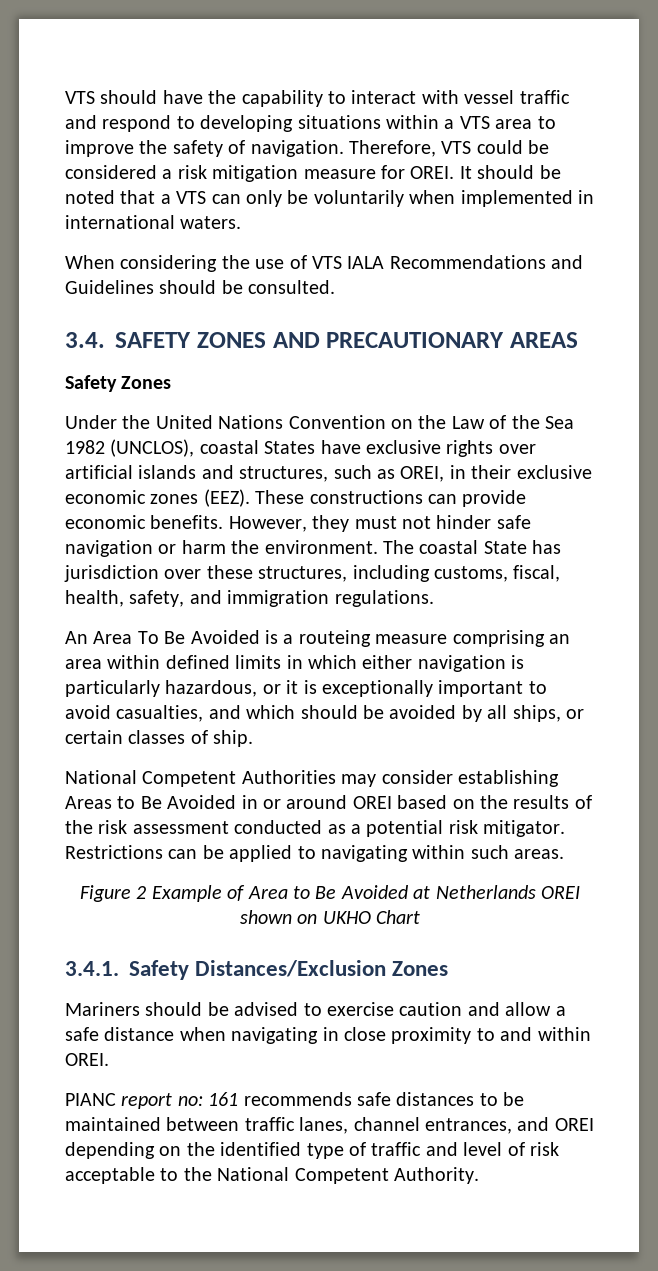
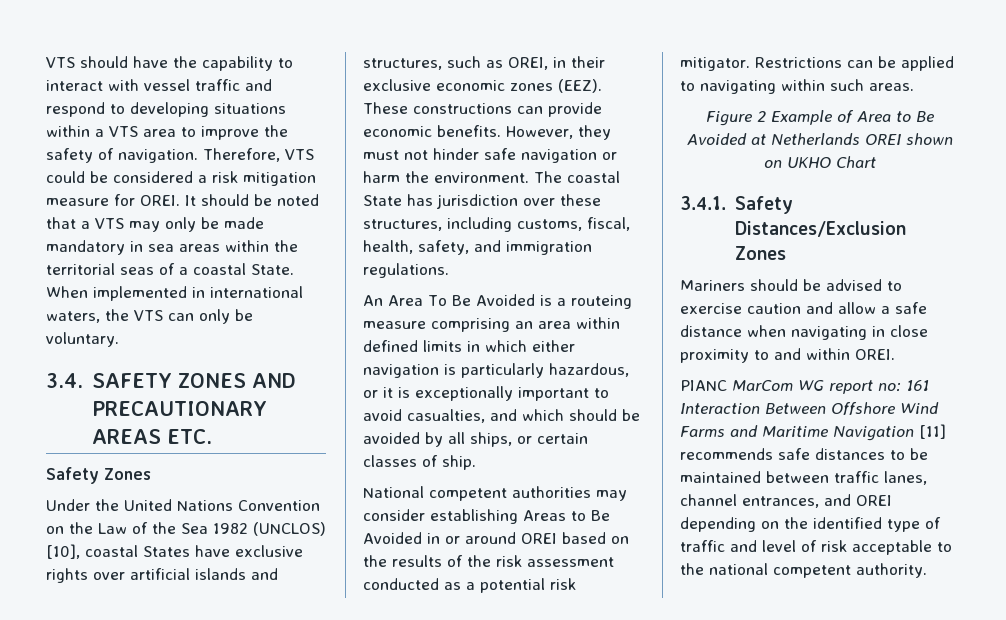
[211,190,594,207] [65,215,242,229] [65,255,584,272] [65,280,336,294] can only be voluntarily when implemented in international waters. // When considering the use of VTS IALA Recommendations and Guidelines should be consulted. -> [129,217,264,232] [46,240,298,255] [46,263,294,275] [46,286,303,301] [46,309,253,324] [46,332,119,347] may only be made mandatory in sea areas within the territorial seas of a coastal State. When implemented in international waters, the VTS can only be voluntary.
(578, 340) none -> [166,429,212,444] ETC.
[110,439,195,457] (UNCLOS), -> [253,522,326,536] [46,544,80,559] (UNCLOS) [10],
[142,770,336,787] Competent Authorities -> [429,486,591,501] competent authorities
(116, 1099) none -> [732,380,824,391] MarCom WG
(239, 1099) none -> [680,402,939,415] [680,424,946,441] Interaction Between Offshore Wind Farms and Maritime Navigation [11]
[217,1167,479,1184] National Competent Authority. -> [709,563,927,578] national competent authority.

